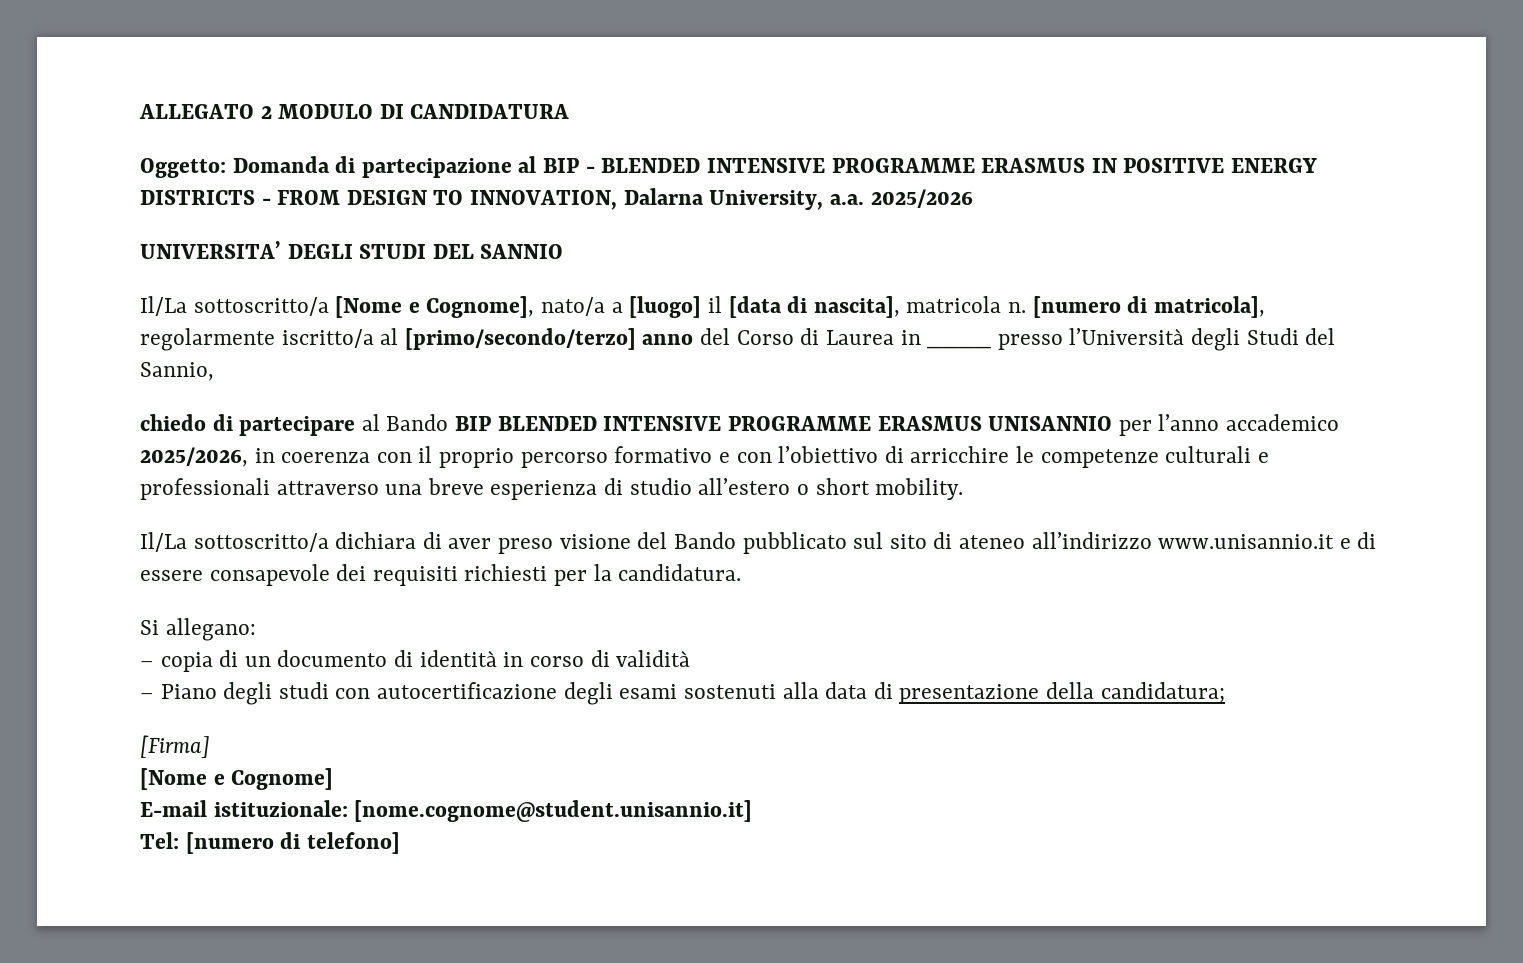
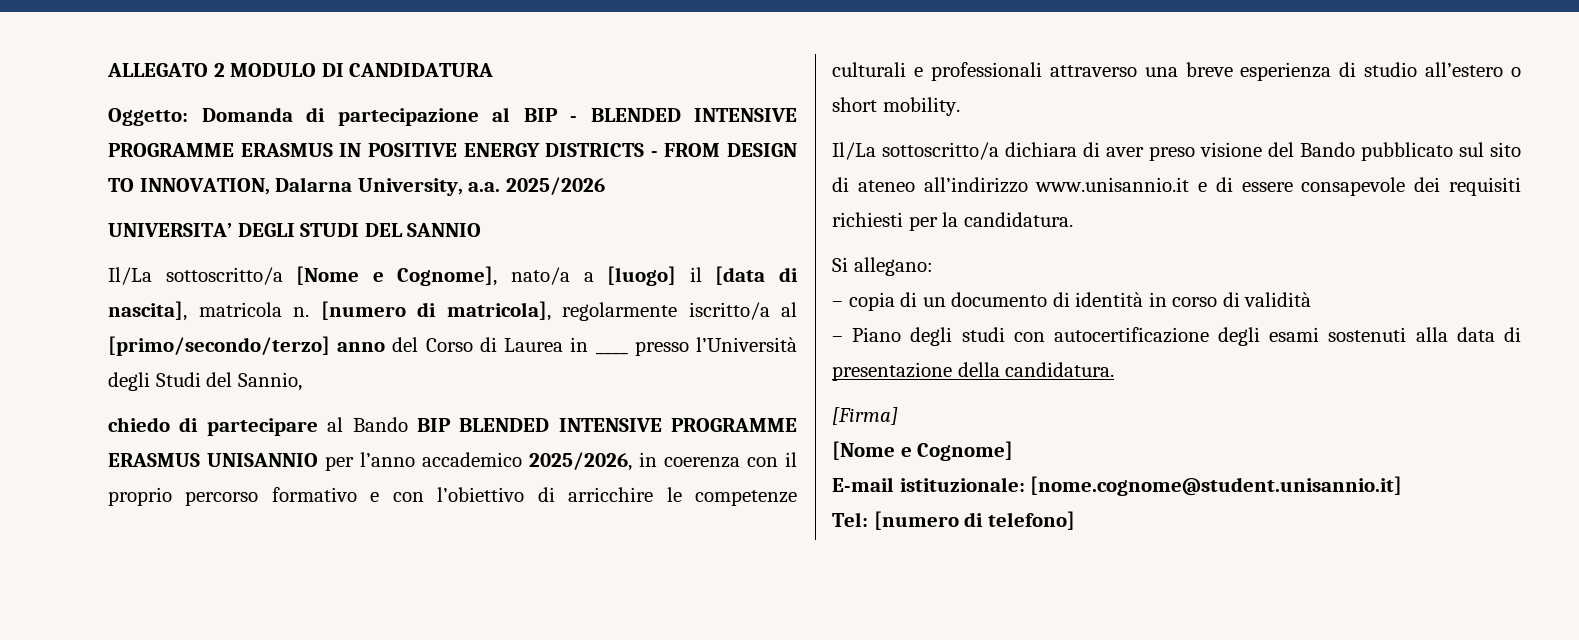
[1100,682,1225,703] candidatura; -> [1005,362,1115,377] candidatura.

